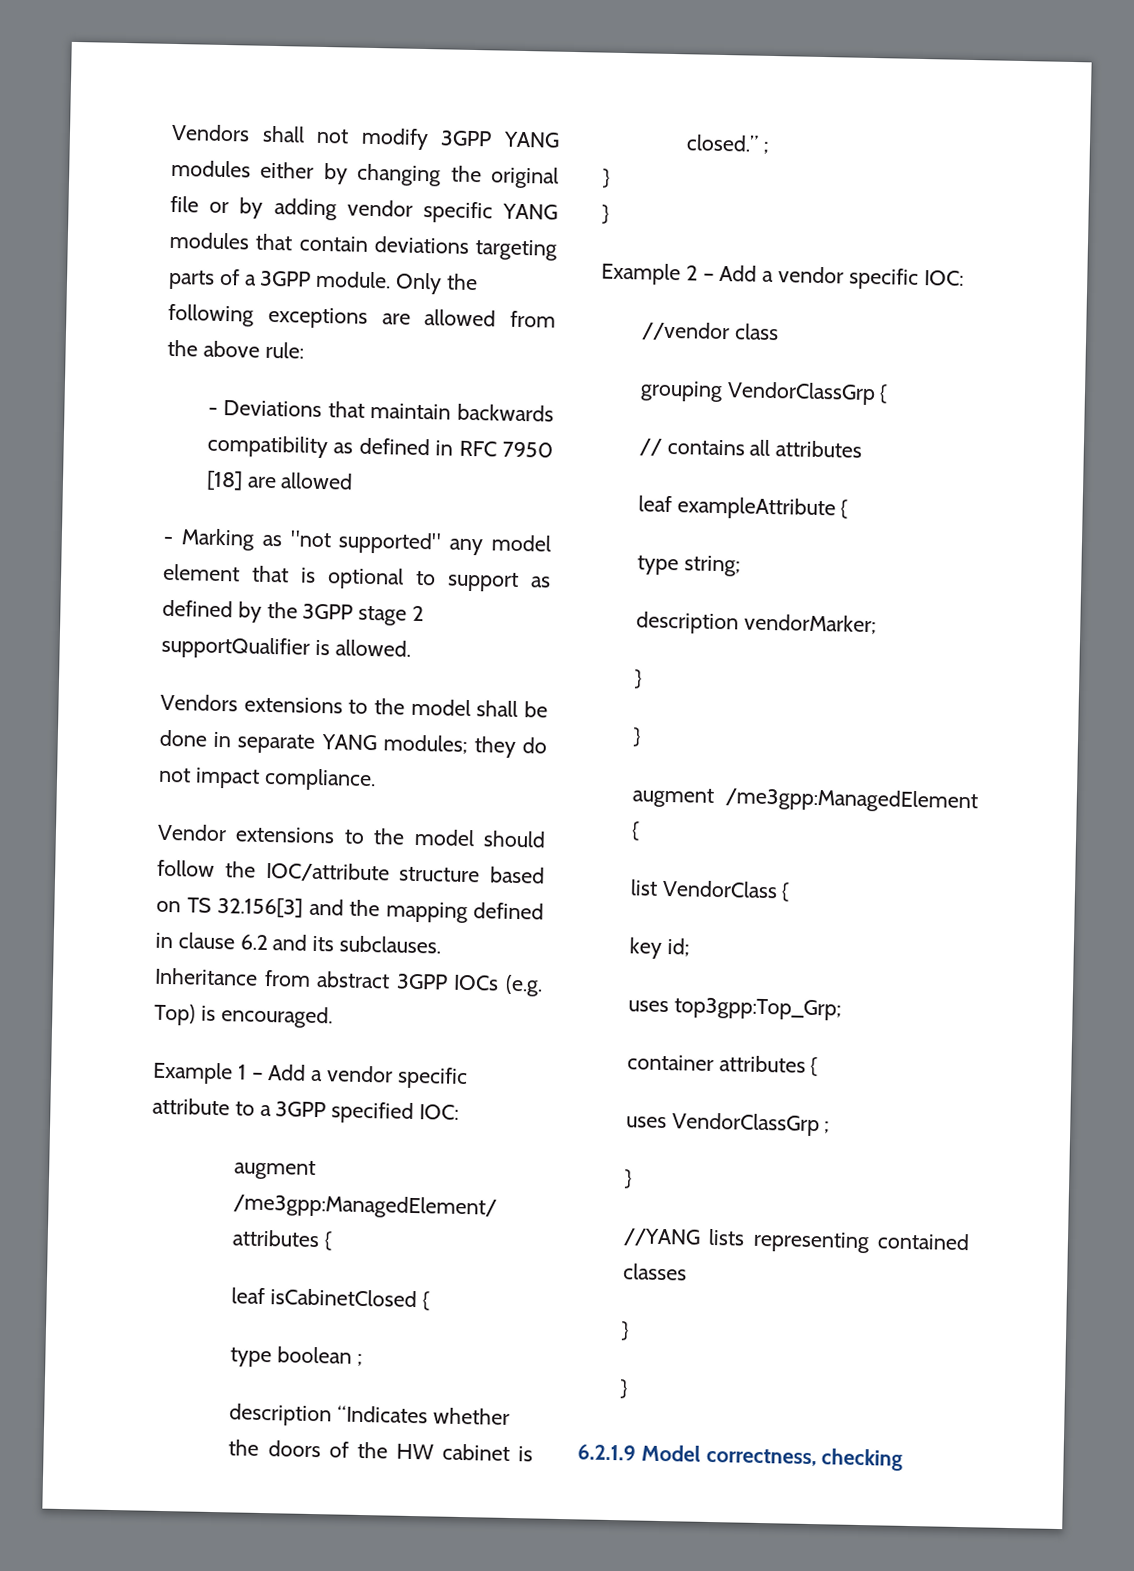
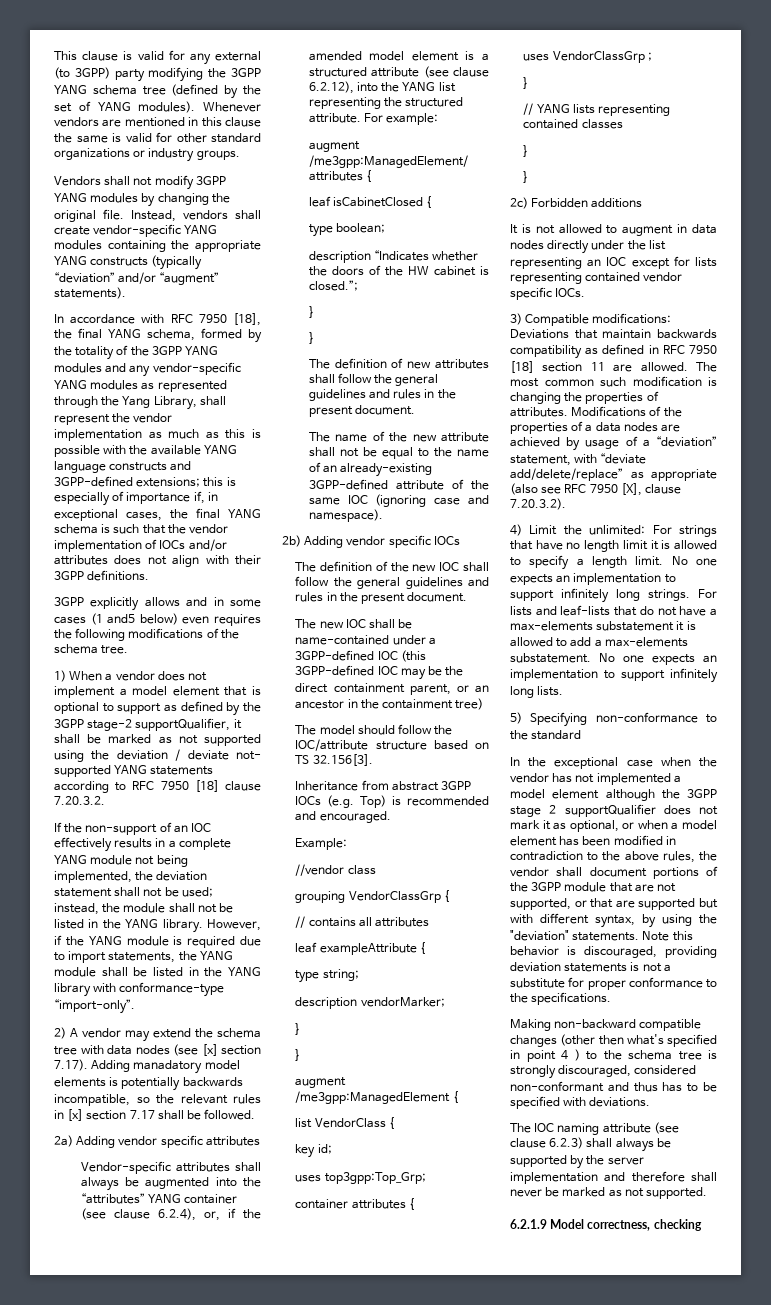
(171, 132) none -> [54,50,261,65] [54,67,261,82] [54,84,261,99] [54,101,261,113] [54,117,261,127] [54,132,261,143] [54,148,240,162] This clause is valid for any external (to 3GPP) party modifying the 3GPP YANG schema tree (defined by the set of YANG modules). Whenever vendors are mentioned in this clause the same is valid for other standard organizations or industry groups. //
[260,161,315,179] either -> (139, 198) none
[170,195,559,224] [169,231,557,261] [168,268,478,295] [168,303,556,329] [167,339,304,359] [207,400,554,422] [206,434,553,459] [205,470,354,491] [163,528,484,556] file or by adding vendor specific YANG modules that contain deviations targeting parts of a 3GPP module. Only the following exceptions are allowed from the above rule: // - Deviations that maintain backwards compatibility as defined in RFC 7950 [18] are allowed // - Marking as "not supported" any -> [103,209,261,222] [54,224,218,237] [54,240,261,252] [54,255,203,270] [54,272,220,285] [54,287,126,299] [54,313,261,326] [54,328,262,343] [54,345,219,360] [54,362,241,377] [54,380,227,392] [54,396,226,410] [54,413,173,425] [54,429,261,441] [54,445,237,457] [54,461,192,473] [54,476,236,487] [54,491,218,506] [54,508,261,521] [54,524,229,534] [54,539,227,552] [54,555,261,567] [54,570,150,581] [54,597,261,611] [54,613,261,626] [54,628,239,641] [54,644,129,654] [54,670,208,682] [54,686,127,698] file. Instead, vendors shall create vendor-specific YANG modules containing the appropriate YANG constructs (typically “deviation” and/or “augment” statements). // In accordance with RFC 7950 [18], the final YANG schema, formed by the totality of the 3GPP YANG modules and any vendor-specific YANG modules as represented through the Yang Library, shall represent the vendor implementation as much as this is possible with the available YANG language constructs and 3GPP-defined extensions; this is especially of importance if, in exceptional cases, the final YANG schema is such that the vendor implementation of IOCs and/or attributes does not align with their 3GPP definitions. // 3GPP explicitly allows and in some cases (1 and5 below) even requires the following modifications of the schema tree. // 1) When a vendor does not implement a
[358,605,425,626] [161,635,411,660] [160,693,548,718] [159,729,547,758] [158,767,376,792] [157,823,546,848] [157,859,545,884] [156,897,544,924] [155,932,442,954] [154,967,543,997] [154,1003,333,1029] [152,1061,468,1090] [152,1097,460,1125] stage 2 supportQualifier is allowed. // Vendors extensions to the model shall be done in separate YANG modules; they do not impact compliance. // Vendor extensions to the model should follow the IOC/attribute structure based on TS 32.156[3] and the mapping defined in clause 6.2 and its subclauses. Inheritance from abstract 3GPP IOCs (e.g. Top) is encouraged. // Example 1 – Add a vendor specific attribute to a 3GPP specified IOC: -> [87,718,242,731] [54,734,261,746] [54,749,261,762] [54,765,214,777] [54,780,261,793] [54,796,105,805] [54,822,212,835] [54,837,231,852] [54,855,188,867] [54,871,208,883] [54,887,213,897] [54,903,234,915] [54,919,261,933] [54,935,261,948] [54,951,233,963] [54,967,261,977] [54,982,225,997] [54,999,135,1014] [54,1027,261,1042] [54,1044,261,1056] [54,1059,240,1074] [54,1077,243,1091] [54,1094,261,1106] [54,1109,256,1121] [54,1135,260,1148] [80,1161,261,1174] [80,1177,261,1191] [80,1193,238,1204] [80,1208,261,1221] [308,51,489,61] [308,66,489,78] [308,81,456,94] [308,97,464,109] [308,113,439,125] stage-2 supportQualifier, it shall be marked as not supported using the deviation / deviate not- supported YANG statements according to RFC 7950 [18] clause 7.20.3.2. // If the non-support of an IOC effectively results in a complete YANG module not being implemented, the deviation statement shall not be used; instead, the module shall not be listed in the YANG library. However, if the YANG module is required due to import statements, the YANG module shall be listed in the YANG library with conformance-type “import-only”. // 2) A vendor may extend the schema tree with data nodes (see [x] section 7.17). Adding manadatory model elements is potentially backwards incompatible, so the relevant rules in [x] section 7.17 shall be followed. // 2a) Adding vendor specific attributes // Vendor-specific attributes shall always be augmented into the “attributes” YANG container (see clause 6.2.4), or, if the amended model element is a structured attribute (see clause 6.2.12), into the YANG list representing the structured attribute. For example:
[277,1346,364,1367] boolean ; -> [335,223,385,233] boolean;
[686,134,770,154] [603,168,611,188] [602,204,610,224] [601,262,964,290] closed.” ; // } // } // Example 2 – Add a vendor specific IOC: -> [308,280,358,291] [308,306,314,318] [308,332,314,344] [308,358,489,369] [308,373,439,386] [308,389,456,401] [308,405,415,417] [308,431,489,442] [308,447,489,459] [308,462,433,477] [308,479,489,490] [308,494,489,507] [308,509,383,522] [282,535,460,548] [295,561,489,572] [295,576,489,589] [295,592,468,604] [295,619,413,629] [295,635,436,645] [295,650,426,662] [295,665,464,680] [295,683,489,695] [295,698,484,710] [295,724,453,735] [295,739,489,751] [295,754,373,766] [295,780,472,791] [295,795,489,808] [295,811,391,823] [295,838,348,850] closed.”; // } // } // The definition of new attributes shall follow the general guidelines and rules in the present document. // The name of the new attribute shall not be equal to the name of an already-existing 3GPP-defined attribute of the same IOC (ignoring case and namespace). // 2b) Adding vendor specific IOCs // The definition of the new IOC shall follow the general guidelines and rules in the present document. // The new IOC shall be name-contained under a 3GPP-defined IOC (this 3GPP-defined IOC may be the direct containment parent, or an ancestor in the containment tree) // The model should follow the IOC/attribute structure based on TS 32.156[3]. // Inheritance from abstract 3GPP IOCs (e.g. Top) is recommended and encouraged. // Example:
[622,1228,701,1247] //YANG -> [523,103,570,115] // YANG
(629, 1389) none -> [510,197,643,209] [510,224,717,236] [510,240,666,254] [510,256,717,269] [510,272,683,284] [510,287,586,300] [510,313,672,326] [510,329,717,339] [510,344,717,359] [510,361,717,373] [510,376,717,387] [510,391,659,404] [510,406,682,417] [510,421,681,434] [510,436,717,451] [510,453,647,466] [510,468,717,481] [510,483,682,496] [510,498,566,510] [510,524,717,537] [510,540,717,552] [510,555,717,570] [510,573,676,585] [510,588,717,603] [510,605,717,616] [510,621,696,631] [510,637,688,647] [510,653,717,665] [510,668,718,683] [510,686,564,698] [510,712,717,727] [510,730,582,740] [510,757,717,769] [510,773,681,785] [510,789,717,801] [510,804,718,817] [510,820,717,832] [510,835,676,846] [510,851,717,863] [510,866,718,879] [510,882,677,892] [510,898,718,910] [510,913,717,928] [510,930,693,941] [510,946,717,958] [510,962,671,972] [510,977,717,990] [510,992,612,1005] [510,1019,702,1031] [510,1034,717,1047] [510,1049,717,1062] [510,1065,697,1079] [510,1081,717,1092] [510,1096,651,1109] [510,1122,679,1135] [510,1137,671,1152] [510,1155,644,1169] [510,1171,717,1184] [510,1187,708,1199] // 2c) Forbidden additions // It is not allowed to augment in data nodes directly under the list representing an IOC except for lists representing contained vendor specific IOCs. // 3) Compatible modifications: Deviations that maintain backwards compatibility as defined in RFC 7950 [18] section 11 are allowed. The most common such modification is changing the properties of attributes. Modifications of the properties of a data nodes are achieved by usage of a “deviation” statement, with “deviate add/delete/replace” as appropriate (also see RFC 7950 [X], clause 7.20.3.2). // 4) Limit the unlimited: For strings that have no length limit it is allowed to specify a length limit. No one expects an implementation to support infinitely long strings. For lists and leaf-lists that do not have a max-elements substatement it is allowed to add a max-elements substatement. No one expects an implementation to support infinitely long lists. // 5) Specifying non-conformance to the standard // In the exceptional case when the vendor has not implemented a model element although the 3GPP stage 2 supportQualifier does not mark it as optional, or when a model element has been modified in contradiction to the above rules, the vendor shall document portions of the 3GPP module that are not supported, or that are supported but with different syntax, by using the "deviation" statements. Note this behavior is discouraged, providing deviation statements is not a substitute for proper conformance to the specifications. // Making non-backward compatible changes (other then what's specified in point 4 ) to the schema tree is strongly discouraged, considered non-conformant and thus has to be specified with deviations. // The IOC naming attribute (see clause 6.2.3) shall always be supported by the server implementation and therefore shall never be marked as not supported.

